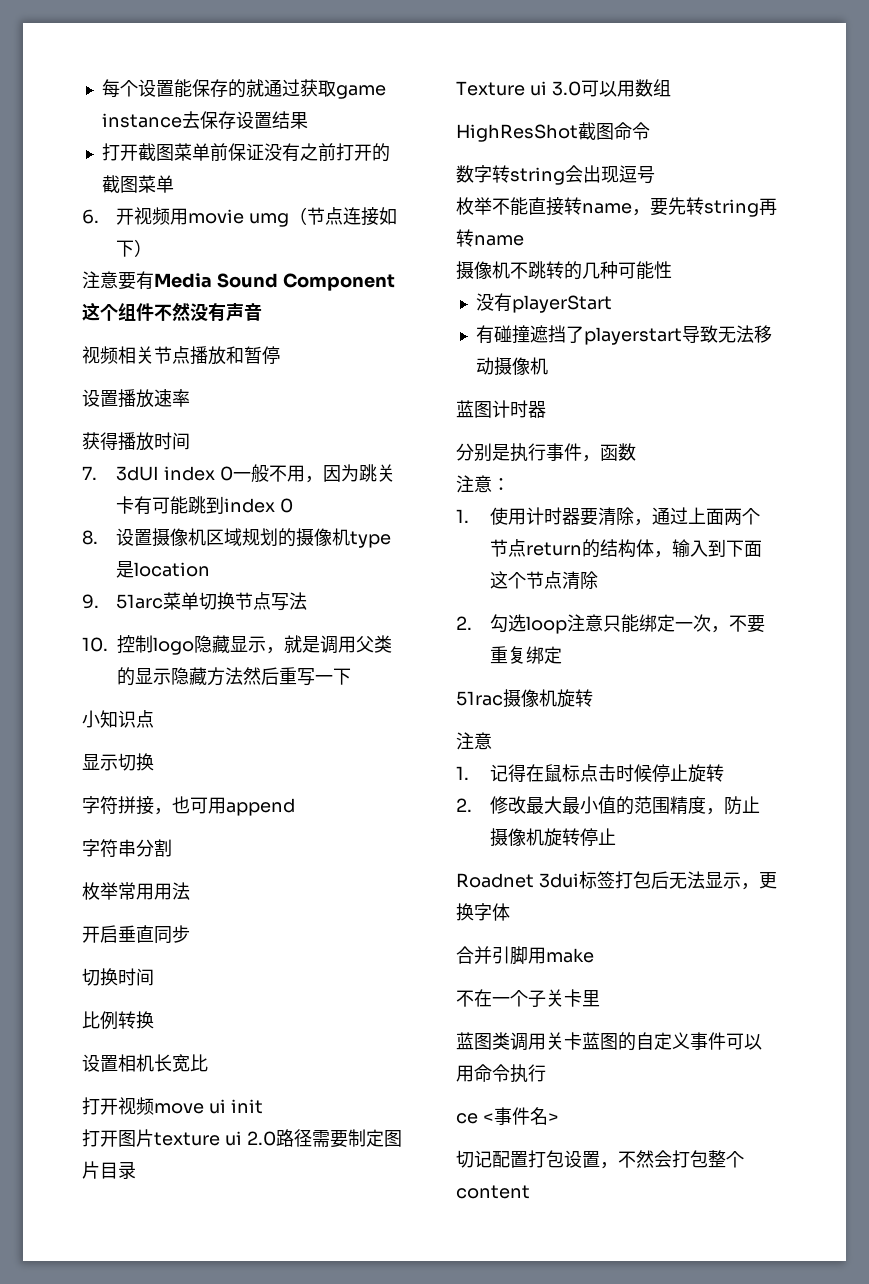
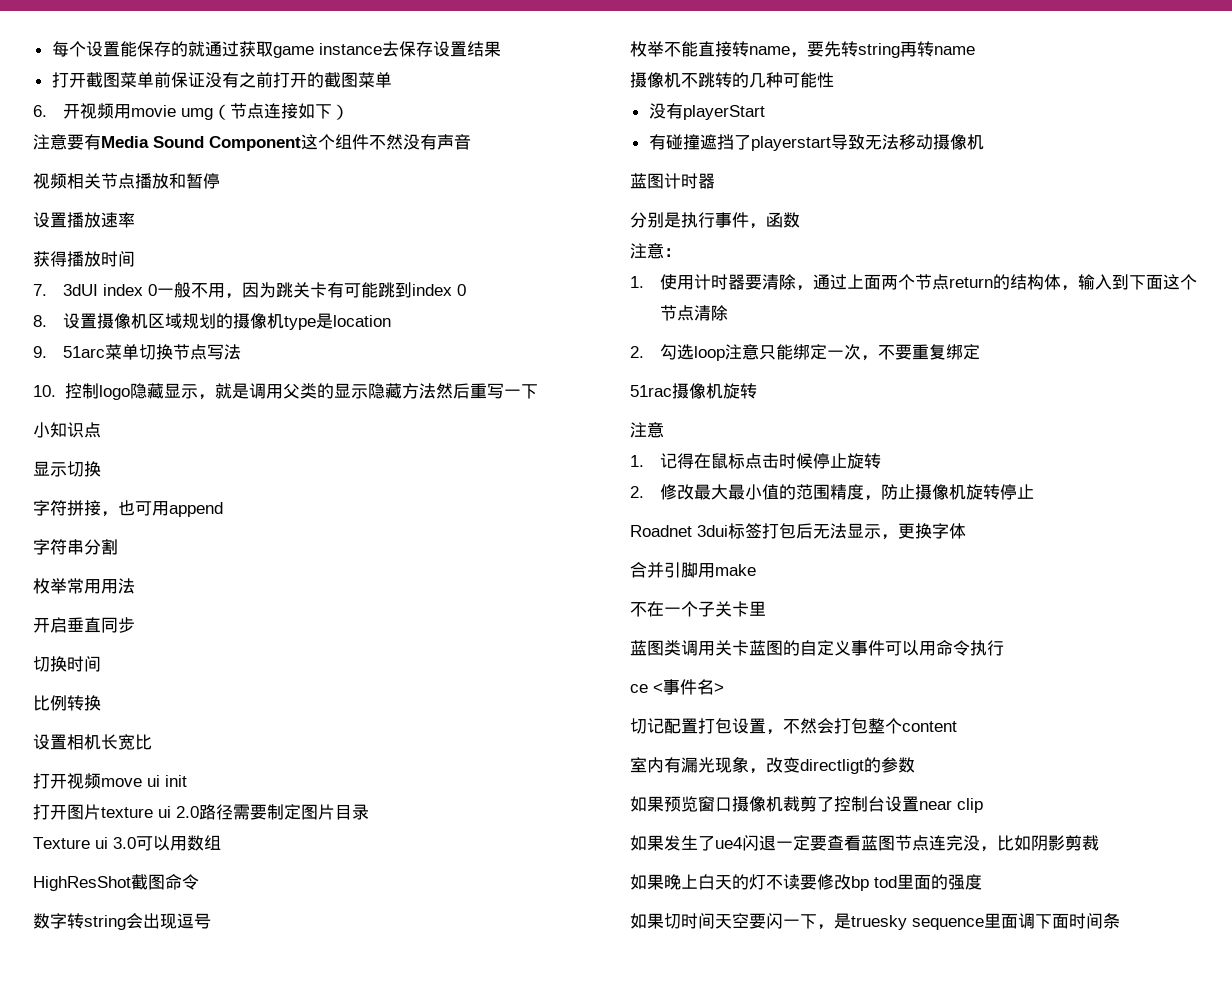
(530, 1192) none -> [630,756,915,774] [630,796,983,813] [630,835,1099,852] [630,874,982,891] [630,913,1120,930] // 室内有漏光现象，改变directligt的参数 // 如果预览窗口摄像机裁剪了控制台设置near clip // 如果发生了ue4闪退一定要查看蓝图节点连完没，比如阴影剪裁 // 如果晚上白天的灯不读要修改bp tod里面的强度 // 如果切时间天空要闪一下，是truesky sequence里面调下面时间条

